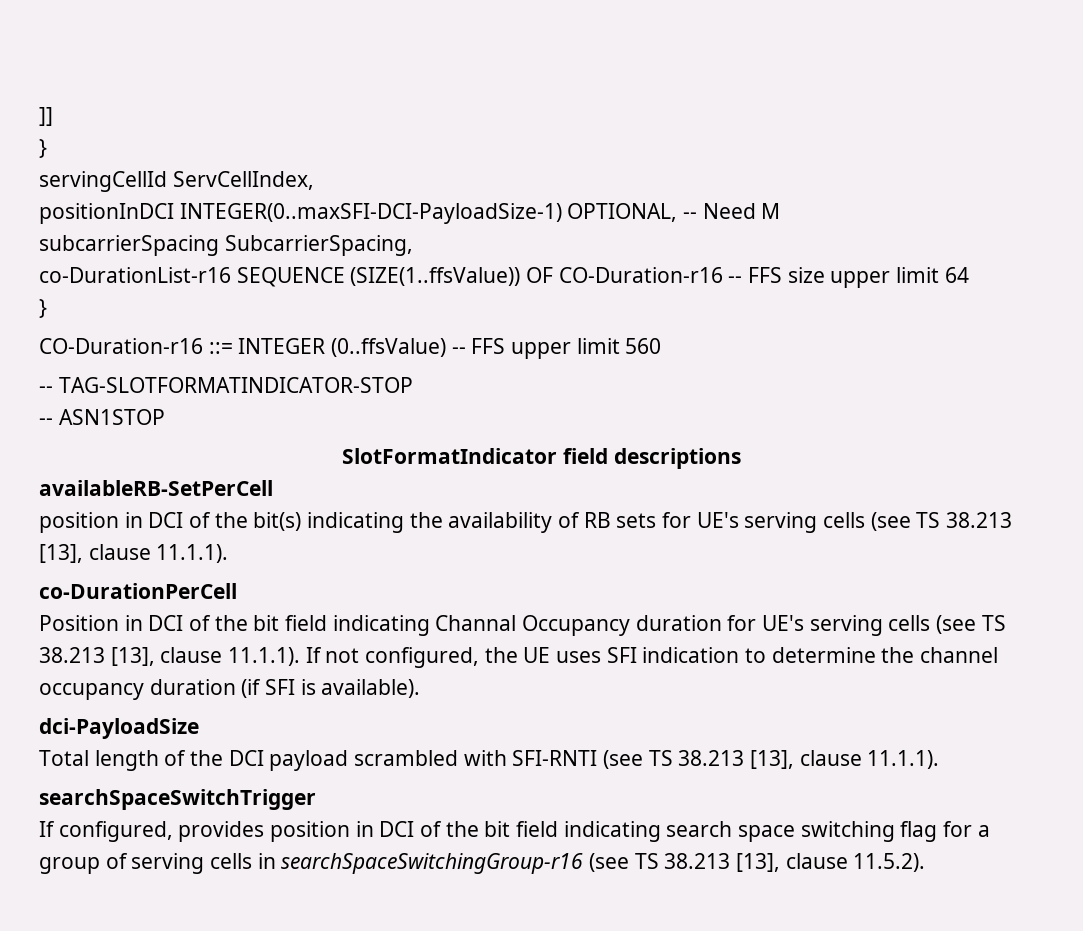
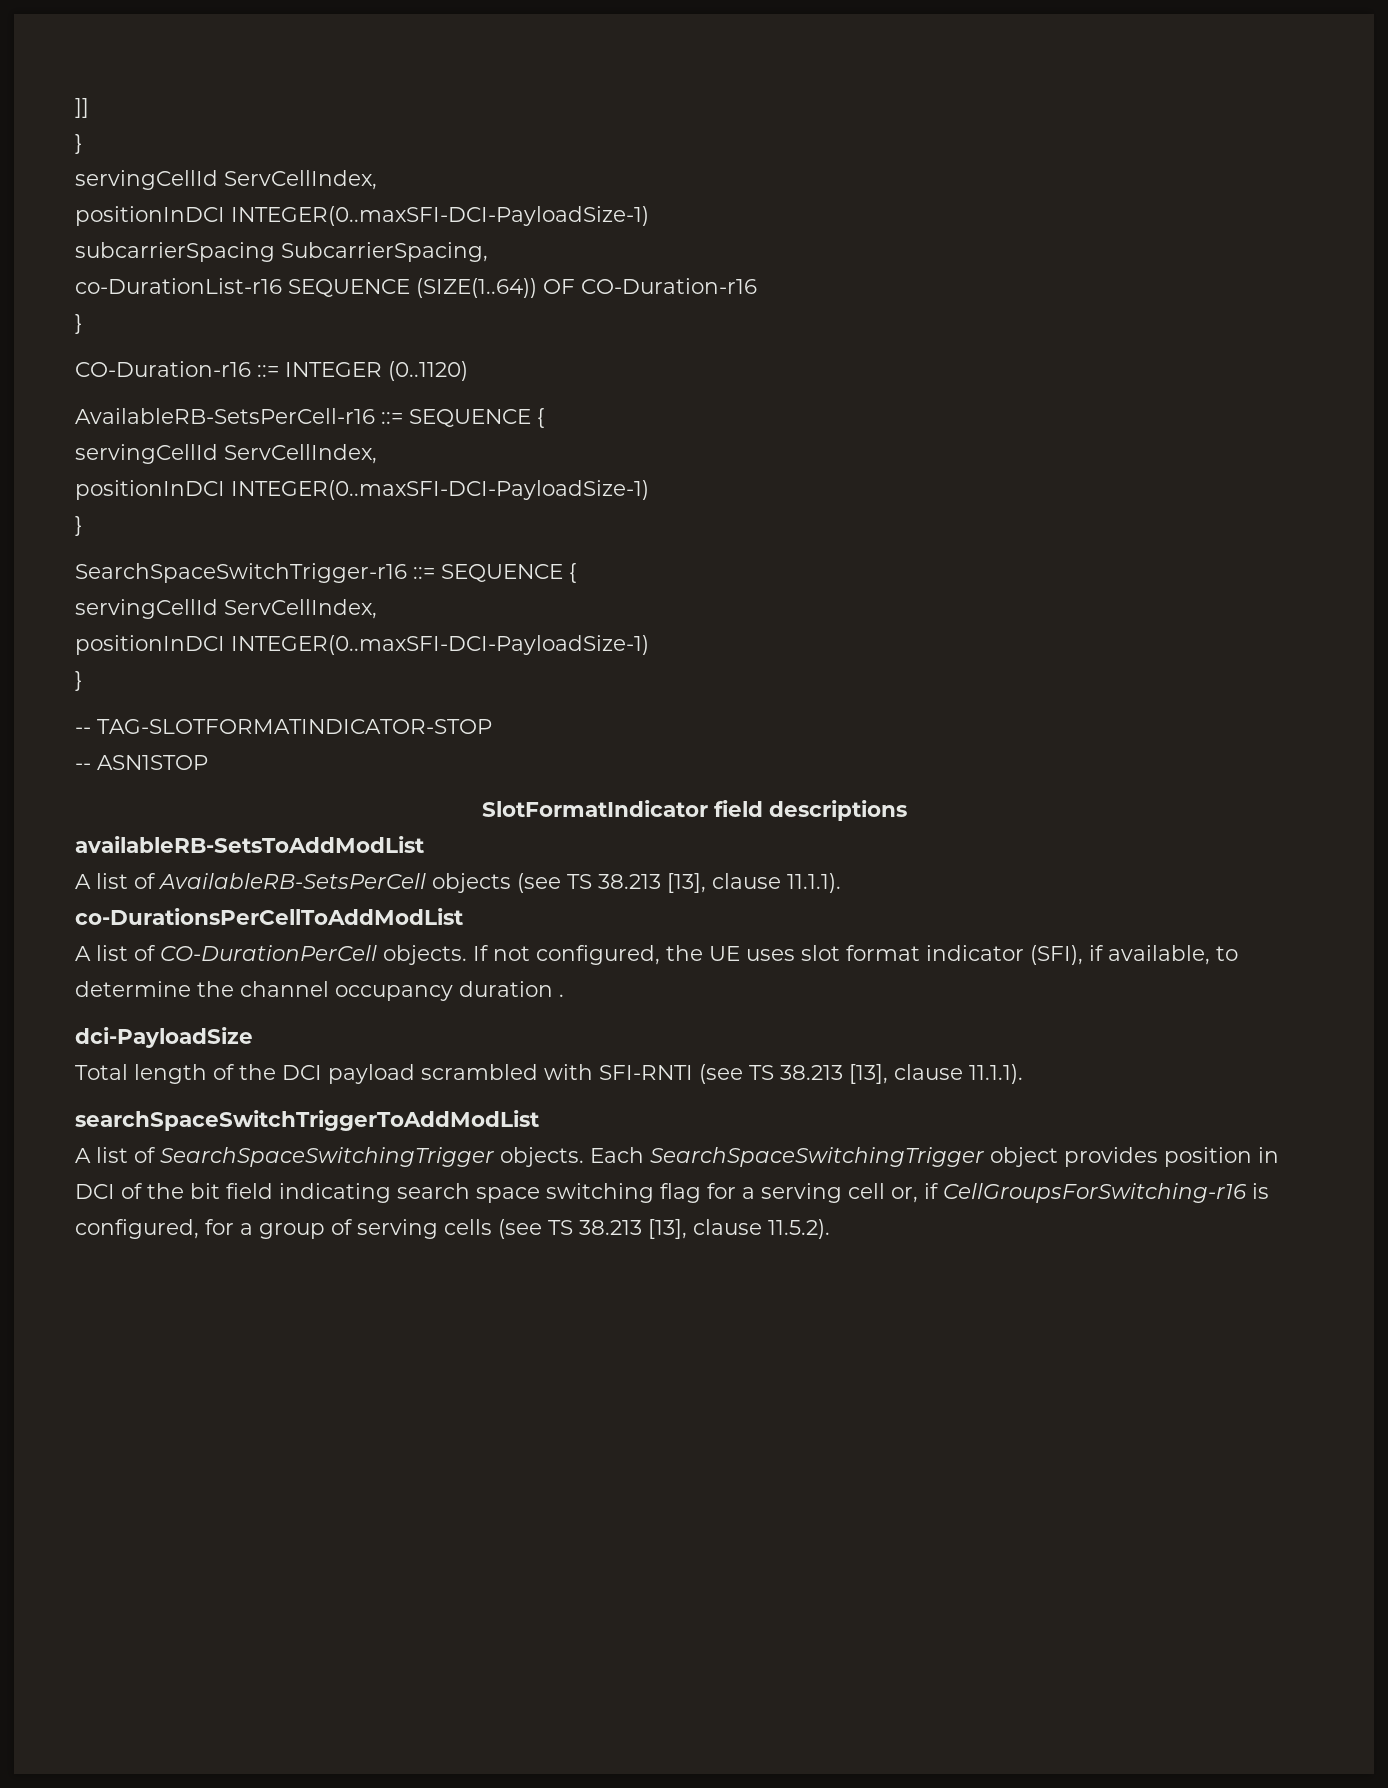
[567,203,781,222] OPTIONAL, -- Need M -> (649, 216) none
[350,267,521,286] (SIZE(1..ffsValue)) -> [416,278,537,298] (SIZE(1..64))
[728,267,969,288] [39,299,47,318] [39,338,662,359] -- FFS size upper limit 64 // } // CO-Duration-r16 ::= INTEGER (0..ffsValue) -- FFS upper limit 560 -> [75,314,82,334] [75,361,468,381] [75,408,544,428] [75,444,377,464] [75,480,649,500] [75,516,82,536] [75,563,576,583] [75,599,377,619] [75,635,649,655] [75,671,82,691] // } // CO-Duration-r16 ::= INTEGER (0..1120) // AvailableRB-SetsPerCell-r16 ::= SEQUENCE { // servingCellId ServCellIndex, // positionInDCI INTEGER(0..maxSFI-DCI-PayloadSize-1) // } // SearchSpaceSwitchTrigger-r16 ::= SEQUENCE { // servingCellId ServCellIndex, // positionInDCI INTEGER(0..maxSFI-DCI-PayloadSize-1) // }
[39,480,273,496] [39,512,1013,533] [39,544,229,563] [39,583,237,599] [39,615,1006,636] [39,647,301,666] availableRB-SetPerCell // position in DCI of the bit(s) indicating the availability of RB sets for UE's serving cells (see TS 38.213 [13], clause 11.1.1). // co-DurationPerCell // Position in DCI of the bit field indicating Channal Occupancy duration for UE's serving cells (see TS 38.213 [13], clause 11.1.1). -> [75,836,424,853] [75,873,841,893] [75,908,463,925] [75,945,467,965] availableRB-SetsToAddModList // A list of AvailableRB-SetsPerCell objects (see TS 38.213 [13], clause 11.1.1). // co-DurationsPerCellToAddModList // A list of CO-DurationPerCell objects.
[606,647,740,663] SFI indication -> [801,945,1210,965] slot format indicator (SFI), if available,
[241,679,421,698] (if SFI is available). -> [559,994,564,997] .
[39,789,316,810] [39,821,173,842] searchSpaceSwitchTrigger // If configured, -> [75,1110,539,1131] [75,1147,1058,1167] searchSpaceSwitchTriggerToAddModList // A list of SearchSpaceSwitchingTrigger objects. Each SearchSpaceSwitchingTrigger object
(990, 831) none -> [761,1183,1269,1203] [75,1219,253,1239] serving cell or, if CellGroupsForSwitching-r16 is configured, for a
[257,853,584,874] in searchSpaceSwitchingGroup-r16 -> (492, 1227) none

